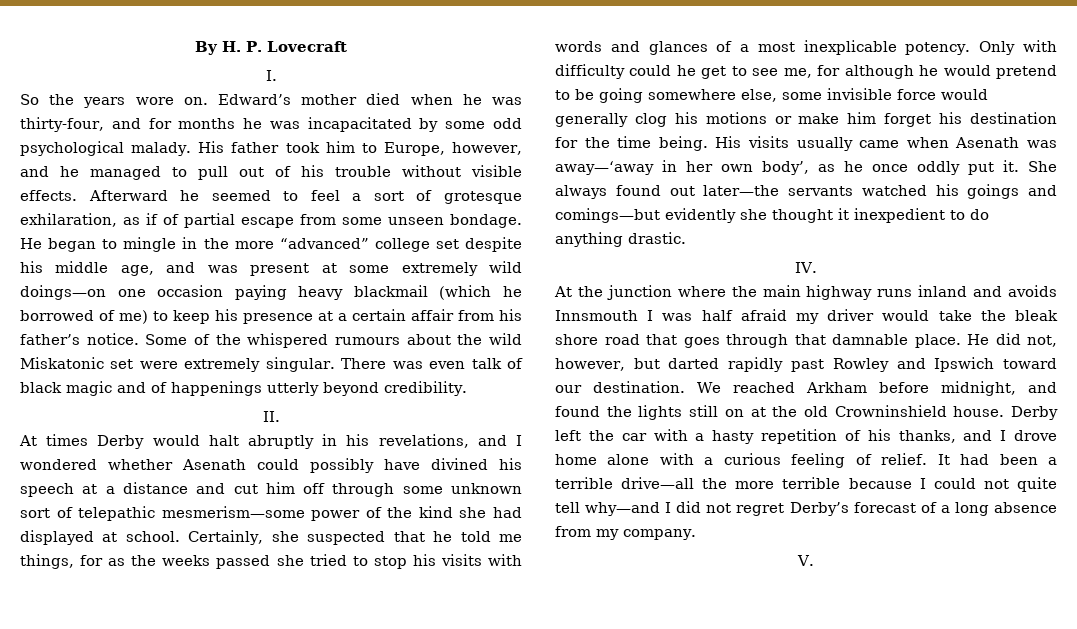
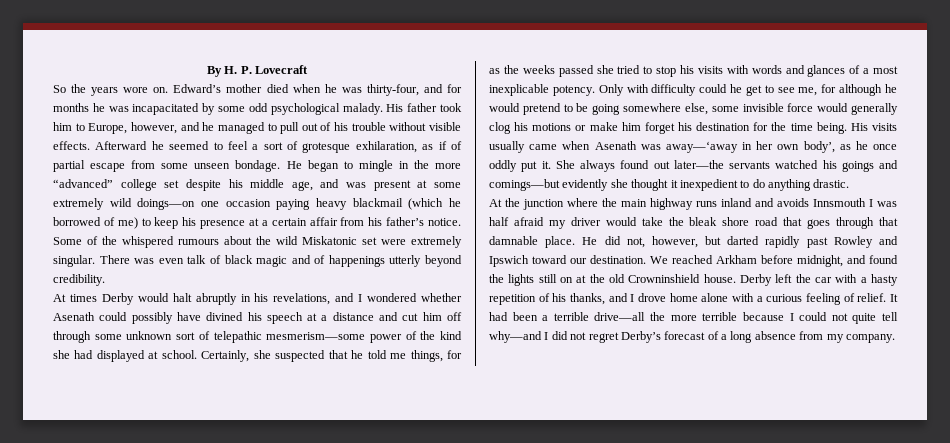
[265,70,277,81] // I. -> (309, 69) none
[262,411,280,422] // II. -> (105, 280) none
[795,262,818,273] // IV. -> (850, 183) none
[797,555,815,566] // V. -> (895, 338) none

